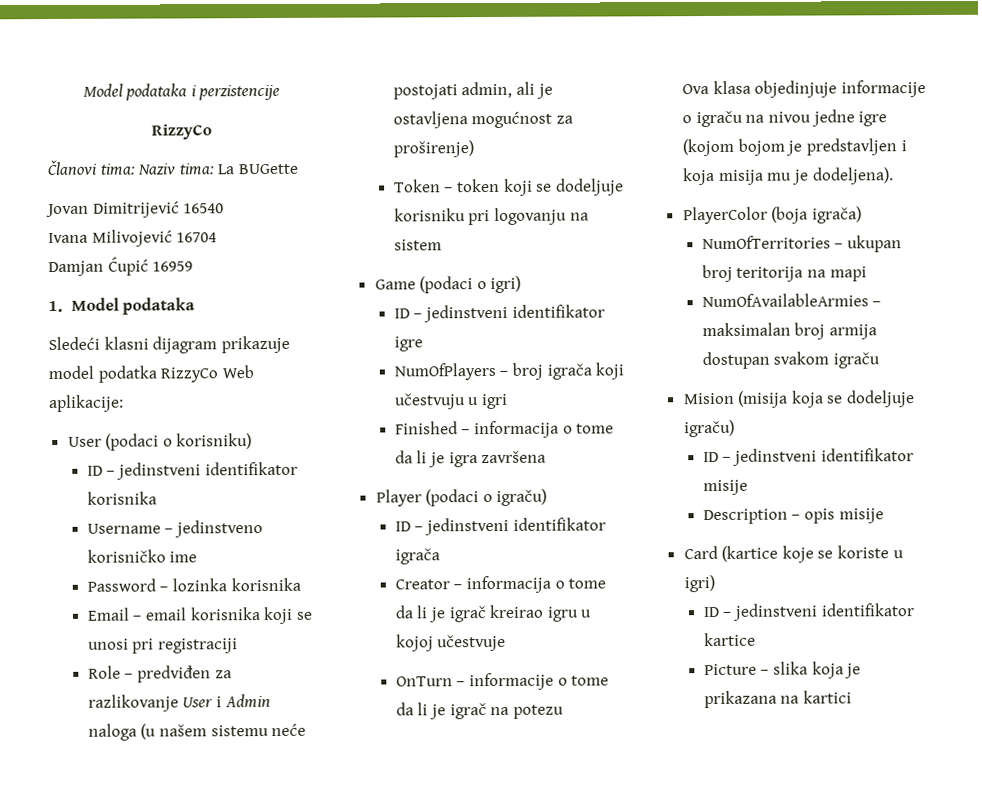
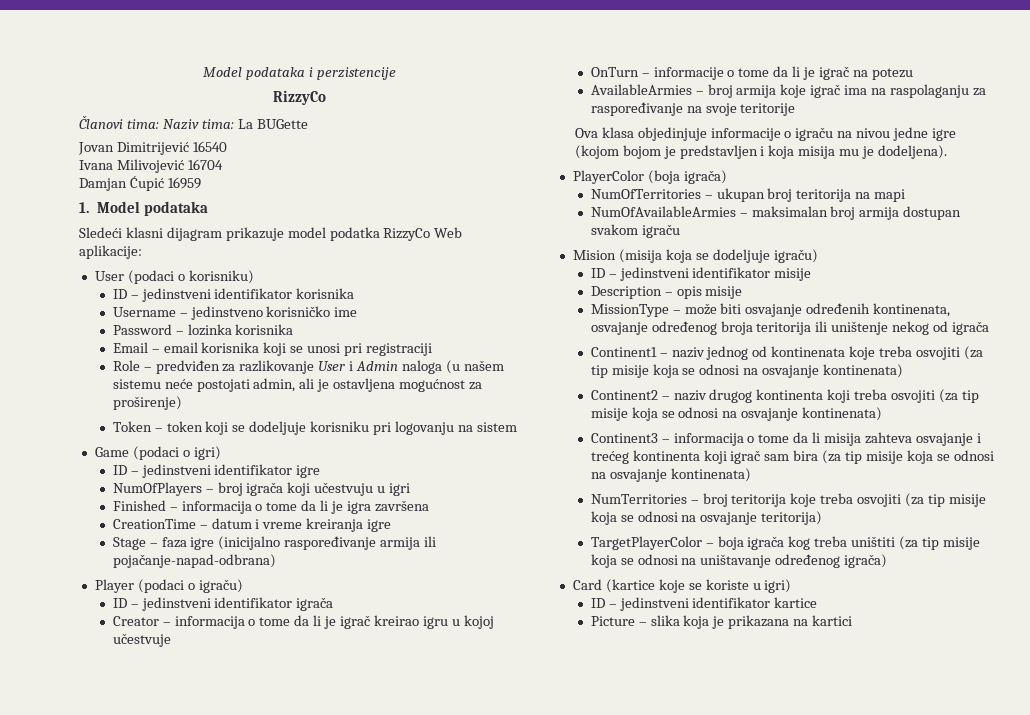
(547, 457) none -> [112,518,392,532] [112,536,437,550] [112,554,276,568] // CreationTime – datum i vreme kreiranja igre // Stage – faza igre (inicijalno raspoređivanje armija ili pojačanje-napad-odbrana)
(564, 711) none -> [590,84,986,98] [590,102,796,116] // AvailableArmies – broj armija koje igrač ima na raspolaganju za raspoređivanje na svoje teritorije
(884, 516) none -> [590,303,951,317] [590,321,990,335] [590,346,983,360] [590,364,904,378] [590,389,979,403] [590,407,883,421] [590,432,981,446] [590,450,994,464] [590,468,751,482] [590,493,986,507] [590,511,823,525] [590,536,980,550] [590,554,888,568] // MissionType – može biti osvajanje određenih kontinenata, osvajanje određenog broja teritorija ili uništenje nekog od igrača // Continent1 – naziv jednog od kontinenata koje treba osvojiti (za tip misije koja se odnosi na osvajanje kontinenata) // Continent2 – naziv drugog kontinenta koji treba osvojiti (za tip misije koja se odnosi na osvajanje kontinenata) // Continent3 – informacija o tome da li misija zahteva osvajanje i trećeg kontinenta koji igrač sam bira (za tip misije koja se odnosi na osvajanje kontinenata) // NumTerritories – broj teritorija koje treba osvojiti (za tip misije koja se odnosi na osvajanje teritorija) // TargetPlayerColor – boja igrača kog treba uništiti (za tip misije koja se odnosi na uništavanje određenog igrača)

